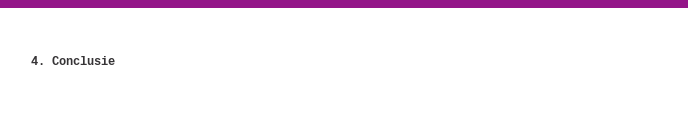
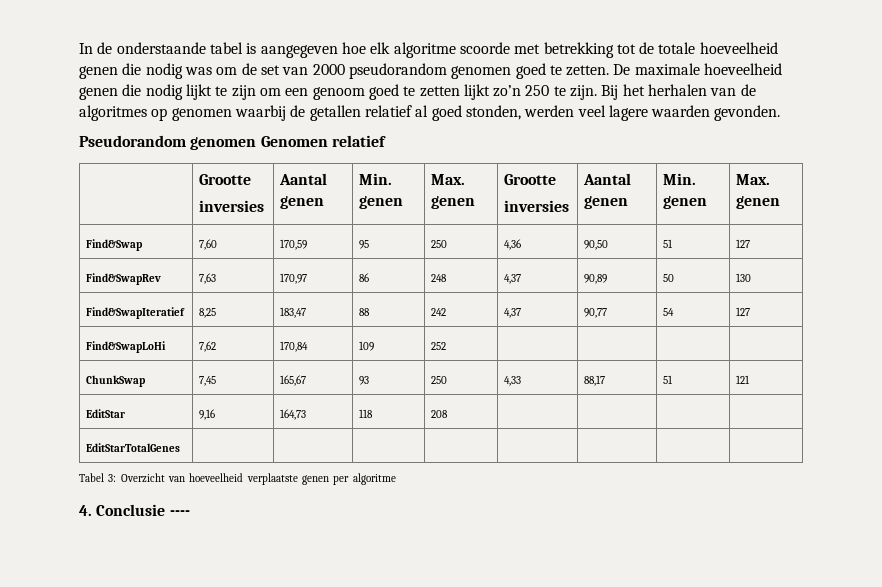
(31, 60) none -> [79,42,778,58] [79,63,783,79] [79,84,756,100] [79,105,781,121] [79,135,386,150] [199,174,252,185] [199,200,265,212] [279,173,328,185] [280,196,325,209] [359,173,393,185] [359,196,404,209] [431,174,466,185] [431,196,476,209] [504,174,557,185] [504,200,570,212] [583,173,632,185] [584,196,629,209] [663,173,697,185] [663,196,708,209] [736,174,771,185] [736,196,781,209] [86,239,144,251] [199,239,218,250] [280,239,308,250] [359,240,370,249] [431,240,448,248] [504,239,522,250] [584,240,609,250] [663,239,674,248] [736,239,751,248] [86,273,162,285] [199,273,217,284] [280,273,308,284] [359,273,370,282] [431,274,448,282] [504,274,522,284] [584,274,608,284] [663,274,675,282] [736,273,752,282] [86,307,186,319] [199,308,217,318] [280,307,307,318] [359,308,371,316] [431,308,447,316] [504,308,522,318] [584,308,608,318] [663,308,675,316] [736,307,751,316] [86,341,167,353] [199,341,217,352] [280,341,309,352] [359,341,375,351] [431,342,447,350] [86,375,147,387] [199,376,217,386] [280,375,307,386] [359,376,370,385] [431,376,448,384] [504,376,522,386] [584,375,606,386] [663,375,674,384] [736,375,751,384] [86,409,126,418] [199,409,216,420] [280,409,307,420] [359,409,374,418] [431,410,449,418] [86,443,181,452] [79,473,396,485] In de onderstaande tabel is aangegeven hoe elk algoritme scoorde met betrekking tot de totale hoeveelheid genen die nodig was om de set van 2000 pseudorandom genomen goed te zetten. De maximale hoeveelheid genen die nodig lijkt te zijn om een genoom goed te zetten lijkt zo’n 250 te zijn. Bij het herhalen van de algoritmes op genomen waarbij de getallen relatief al goed stonden, werden veel lagere waarden gevonden. // Pseudorandom genomen Genomen relatief // | Grootte // inversies | Aantal genen | Min. genen | Max. genen | Grootte // inversies | Aantal genen | Min. genen | Max. genen // Find&Swap | 7,60 | 170,59 | 95 | 250 | 4,36 | 90,50 | 51 | 127 // Find&SwapRev | 7,63 | 170,97 | 86 | 248 | 4,37 | 90,89 | 50 | 130 // Find&SwapIteratief | 8,25 | 183,47 | 88 | 242 | 4,37 | 90,77 | 54 | 127 // Find&SwapLoHi | 7,62 | 170,84 | 109 | 252 | | | | // ChunkSwap | 7,45 | 165,67 | 93 | 250 | 4,33 | 88,17 | 51 | 121 // EditStar | 9,16 | 164,73 | 118 | 208 | | | | // EditStarTotalGenes | | | | | | | | // Tabel 3: Overzicht van hoeveelheid verplaatste genen per algoritme //
(115, 60) none -> [169,510,190,516] ----

